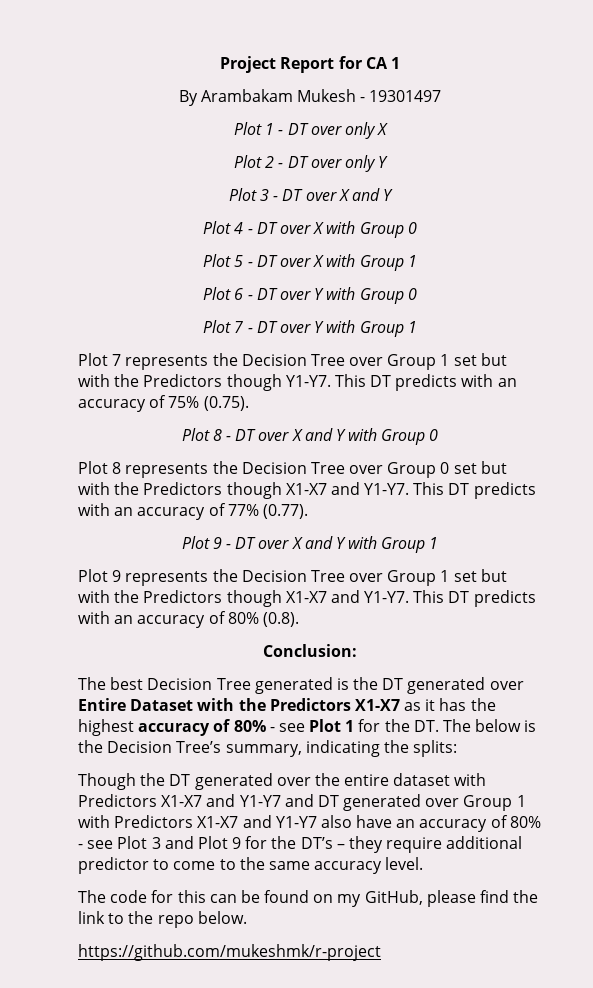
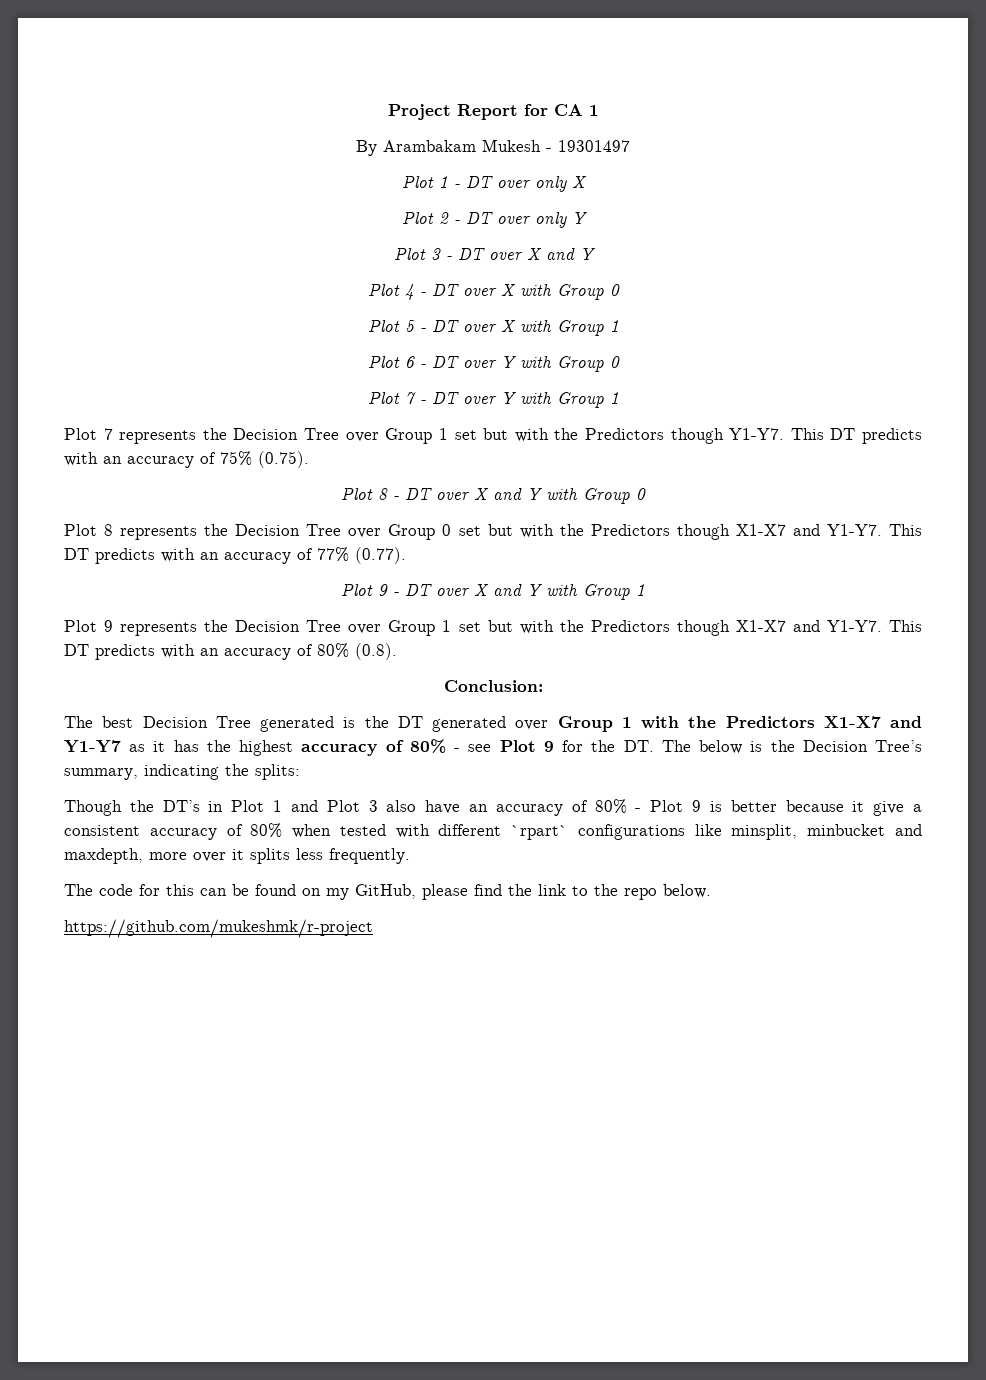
[78,698,194,711] Entire Dataset -> [557,716,632,732] Group 1
(400, 705) none -> [890,716,922,728] [64,740,121,753] and Y1-Y7
[345,720,355,732] 1 -> [543,741,554,752] 9
[169,773,487,790] [78,794,526,811] [78,815,317,828] DT generated over the entire dataset with Predictors X1-X7 and Y1-Y7 and DT generated over Group 1 with Predictors X1-X7 and Y1-Y7 -> [162,800,378,812] DT’s in Plot 1 and Plot 3
[87,836,523,853] [78,857,424,874] see Plot 3 and Plot 9 for the DT’s – they require additional predictor to come to the same accuracy level. -> [650,800,923,816] [64,823,922,840] [64,848,410,864] Plot 9 is better because it give a consistent accuracy of 80% when tested with different `rpart` configurations like minsplit, minbucket and maxdepth, more over it splits less frequently.

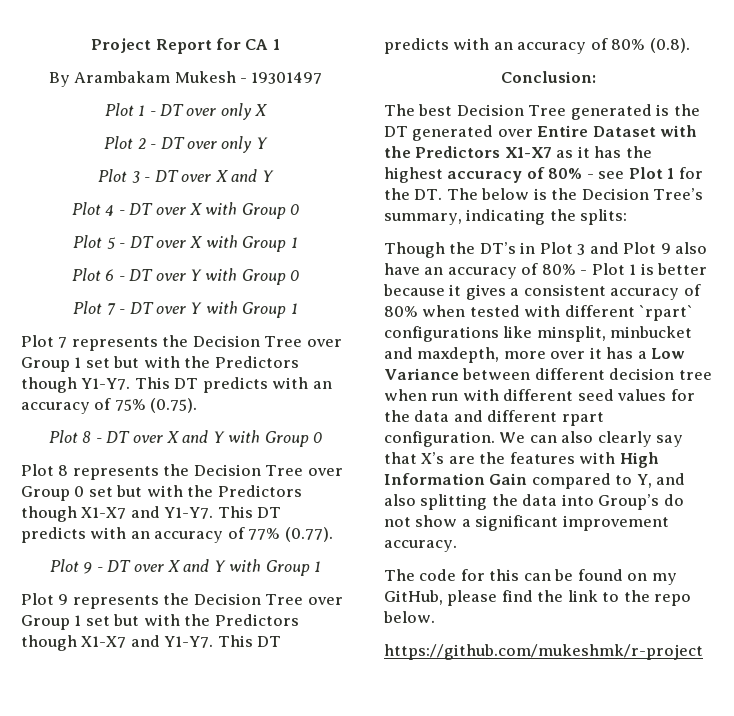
[557,716,632,732] Group 1 -> [537,125,656,137] Entire Dataset
[890,716,922,728] [64,740,121,753] and Y1-Y7 -> (552, 152) none
[543,741,554,752] 9 -> [667,168,675,179] 1
[273,800,283,812] 1 -> [577,244,586,255] 3
[368,800,378,812] 3 -> [660,243,671,254] 9
[692,800,702,812] 9 -> [629,264,637,275] 1
[873,801,905,816] give -> [465,284,506,300] gives
[250,848,410,864] splits less frequently. -> [606,347,686,359] [384,368,712,380] [384,389,695,401] [384,410,604,426] [384,431,684,447] [384,452,659,468] [384,473,686,489] [384,494,684,510] [384,515,669,531] [384,540,457,552] has a Low Variance between different decision tree when run with different seed values for the data and different rpart configuration. We can also clearly say that X’s are the features with High Information Gain compared to Y, and also splitting the data into Group’s do not show a significant improvement accuracy.

